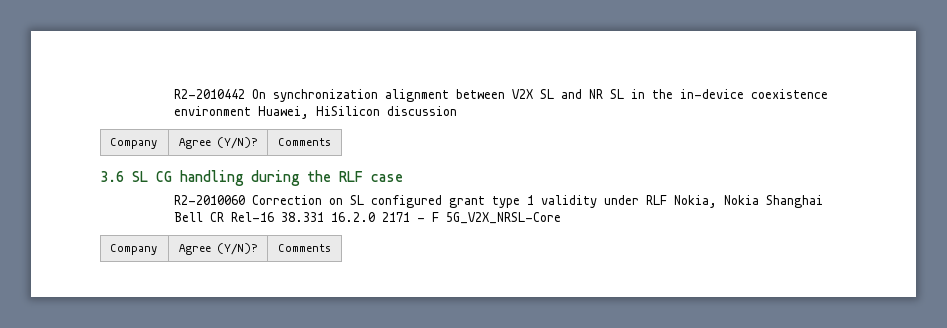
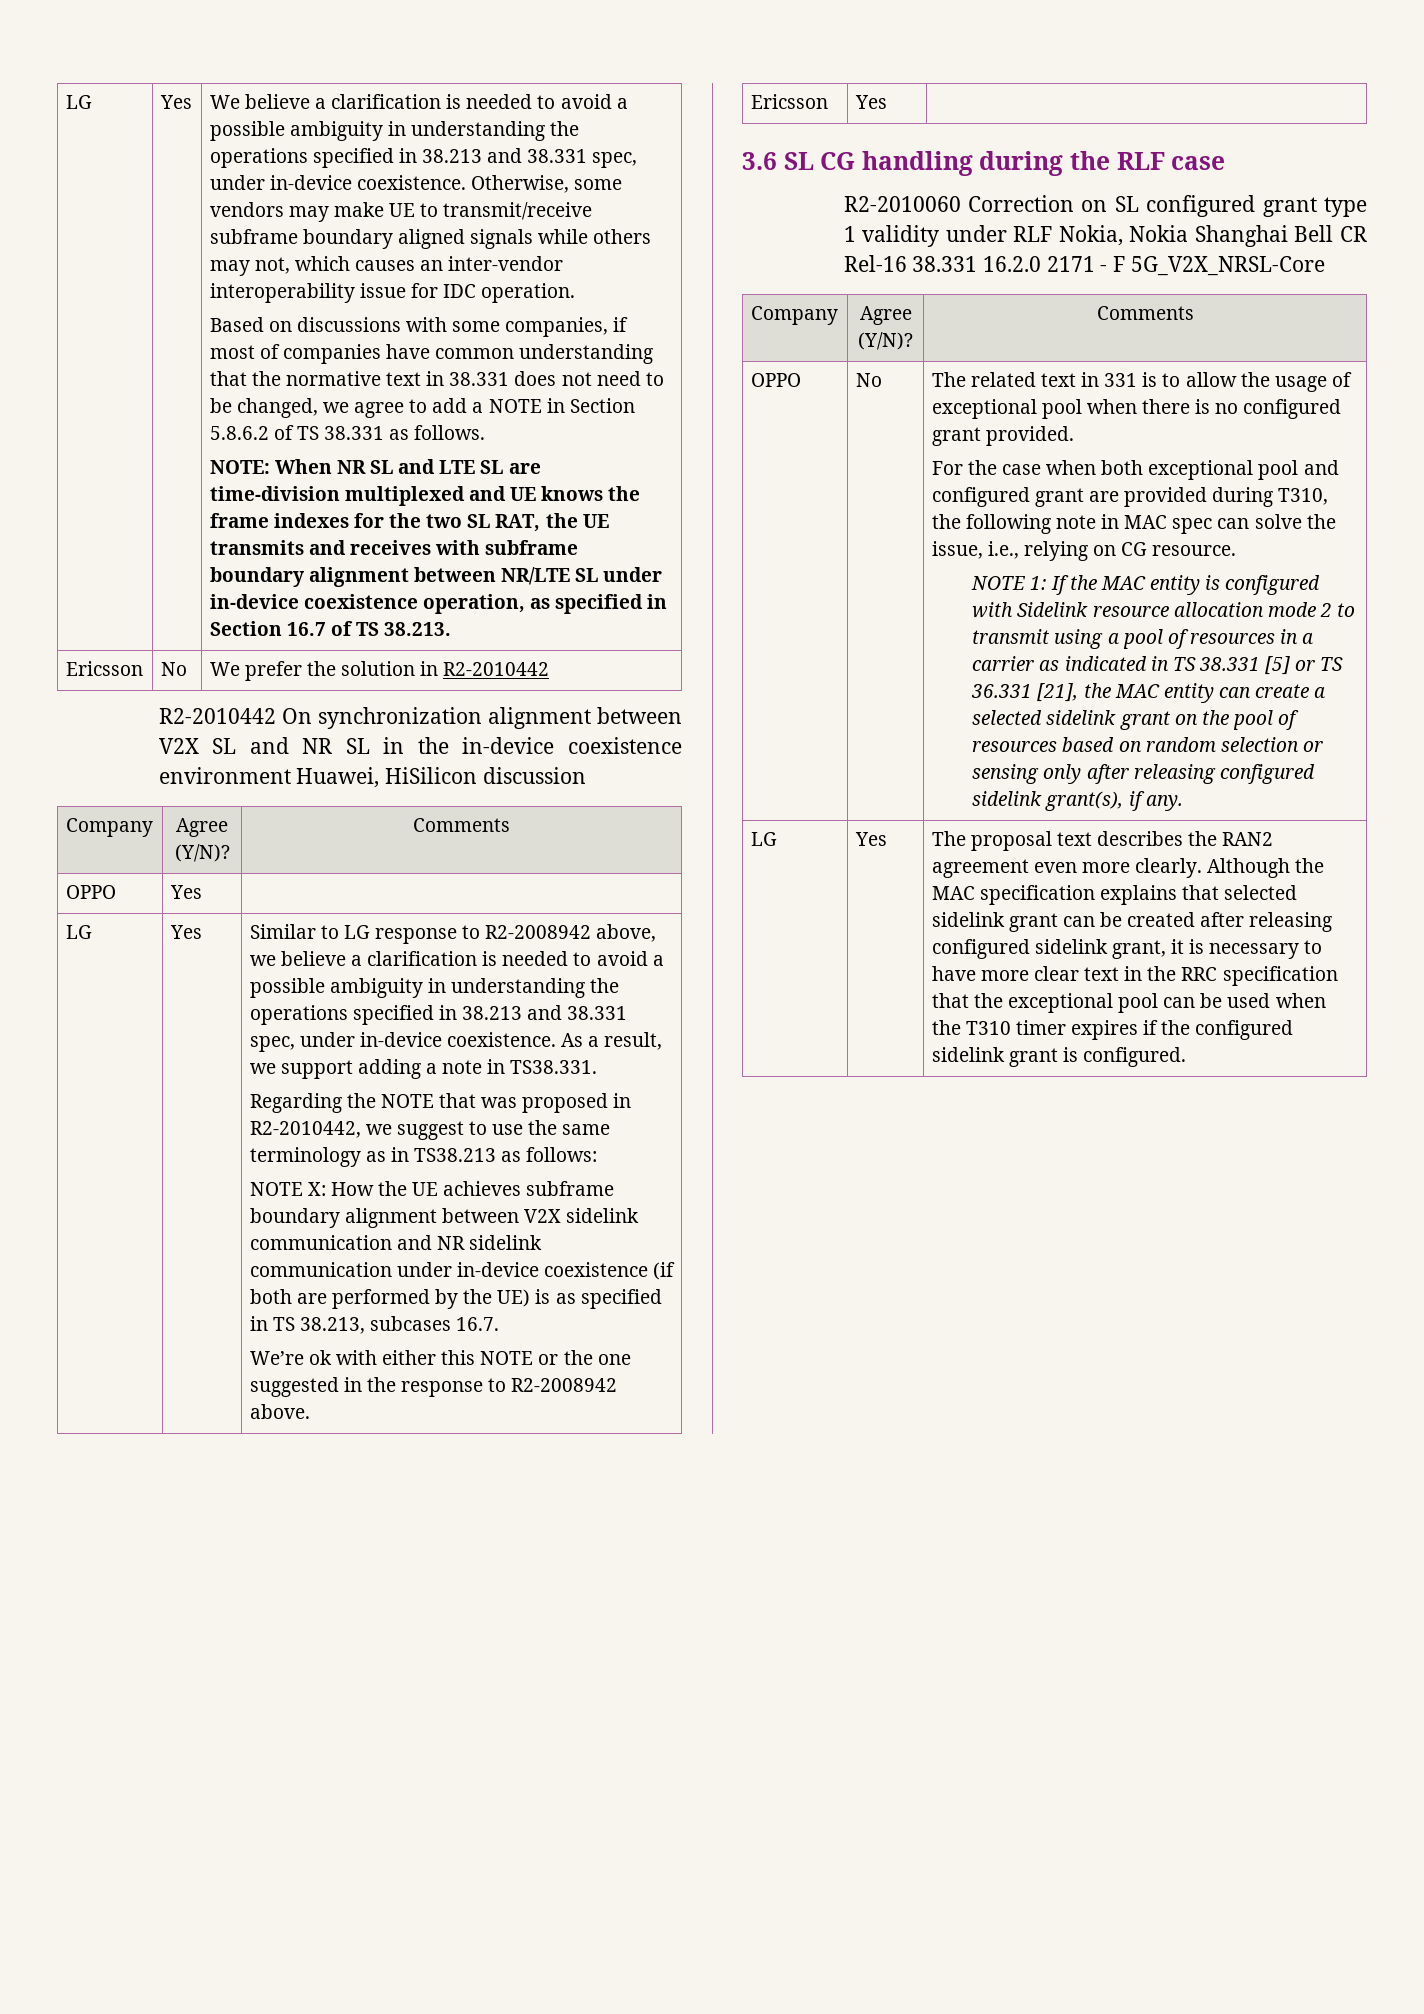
(174, 94) none -> [65,95,92,109] [159,95,192,109] [209,94,628,109] [209,121,580,141] [209,148,638,168] [209,175,623,193] [209,202,593,222] [209,229,652,249] [209,256,564,276] [209,283,576,303] [209,317,629,337] [209,344,654,364] [209,371,664,386] [209,398,635,418] [209,425,486,440] [209,459,541,474] [209,486,641,506] [209,513,609,532] [209,540,579,555] [209,567,663,587] [209,594,668,614] [209,621,452,636] [65,661,143,676] [160,662,187,676] [209,661,550,681] LG | Yes | We believe a clarification is needed to avoid a possible ambiguity in understanding the operations specified in 38.213 and 38.331 spec, under in-device coexistence. Otherwise, some vendors may make UE to transmit/receive subframe boundary aligned signals while others may not, which causes an inter-vendor interoperability issue for IDC operation. // Based on discussions with some companies, if most of companies have common understanding that the normative text in 38.331 does not need to be changed, we agree to add a NOTE in Section 5.8.6.2 of TS 38.331 as follows. // NOTE: When NR SL and LTE SL are time-division multiplexed and UE knows the frame indexes for the two SL RAT, the UE transmits and receives with subframe boundary alignment between NR/LTE SL under in-device coexistence operation, as specified in Section 16.7 of TS 38.213. // Ericsson | No | We prefer the solution in R2-2010442 //
(331, 142) none -> [65,885,116,899] [169,885,202,899] [65,925,92,939] [169,925,202,939] [249,924,657,944] [249,951,664,966] [249,978,620,998] [249,1005,628,1025] [249,1032,663,1052] [249,1059,598,1079] [249,1093,632,1113] [249,1120,611,1140] [249,1147,598,1167] [249,1181,615,1196] [249,1208,640,1228] [249,1235,543,1250] [249,1262,676,1280] [249,1289,662,1309] [249,1316,500,1334] [249,1350,631,1365] [249,1377,618,1397] [249,1404,310,1419] [750,94,828,109] [854,95,887,109] // OPPO | Yes | // LG | Yes | Similar to LG response to R2-2008942 above, we believe a clarification is needed to avoid a possible ambiguity in understanding the operations specified in 38.213 and 38.331 spec, under in-device coexistence. As a result, we support adding a note in TS38.331. // Regarding the NOTE that was proposed in R2-2010442, we suggest to use the same terminology as in TS38.213 as follows: // NOTE X: How the UE achieves subframe boundary alignment between V2X sidelink communication and NR sidelink communication under in-device coexistence (if both are performed by the UE) is as specified in TS 38.213, subcases 16.7. // We’re ok with either this NOTE or the one suggested in the response to R2-2008942 above. // Ericsson | Yes |
(331, 248) none -> [750,373,801,387] [855,373,882,387] [931,372,1352,392] [931,399,1342,419] [931,426,1074,446] [931,460,1339,480] [931,487,1329,507] [931,514,1336,534] [931,541,1237,561] [971,575,1321,595] [972,602,1356,618] [972,629,1314,649] [972,656,1344,675] [971,683,1326,703] [972,710,1300,730] [972,737,1323,752] [972,764,1315,784] [972,791,1183,811] [750,832,777,846] [854,832,887,846] [931,831,1274,851] [931,858,1325,878] [931,885,1298,905] [931,912,1333,932] [931,939,1323,959] [931,966,1338,986] [931,993,1326,1013] [931,1020,1294,1040] [931,1047,1187,1067] // OPPO | No | The related text in 331 is to allow the usage of exceptional pool when there is no configured grant provided. // For the case when both exceptional pool and configured grant are provided during T310, the following note in MAC spec can solve the issue, i.e., relying on CG resource. // NOTE 1: If the MAC entity is configured with Sidelink resource allocation mode 2 to transmit using a pool of resources in a carrier as indicated in TS 38.331 [5] or TS 36.331 [21], the MAC entity can create a selected sidelink grant on the pool of resources based on random selection or sensing only after releasing configured sidelink grant(s), if any. // LG | Yes | The proposal text describes the RAN2 agreement even more clearly. Although the MAC specification explains that selected sidelink grant can be created after releasing configured sidelink grant, it is necessary to have more clear text in the RRC specification that the exceptional pool can be used when the T310 timer expires if the configured sidelink grant is configured.

